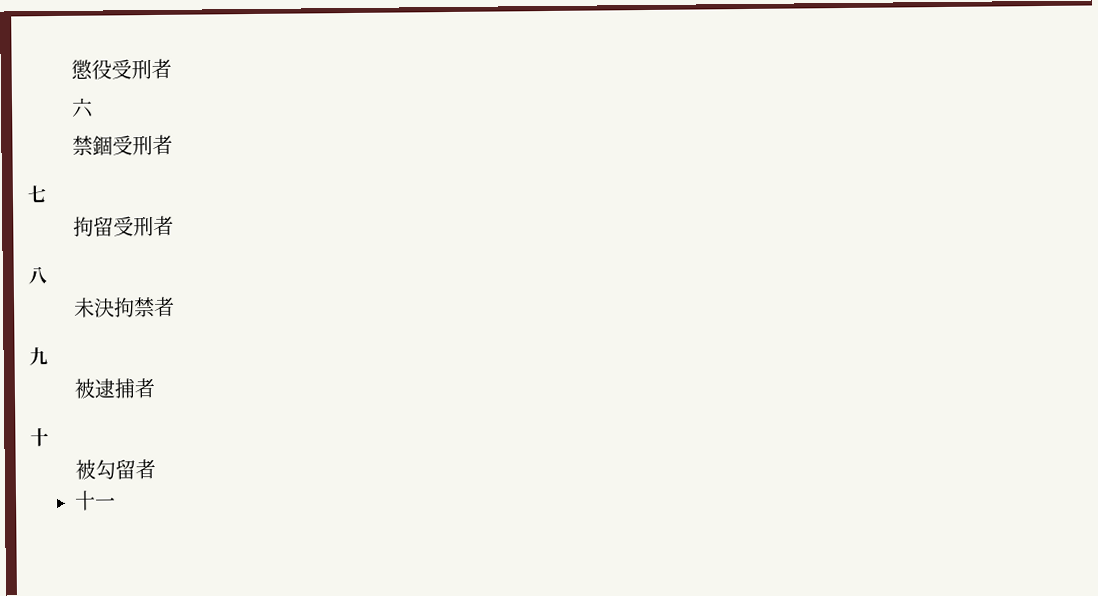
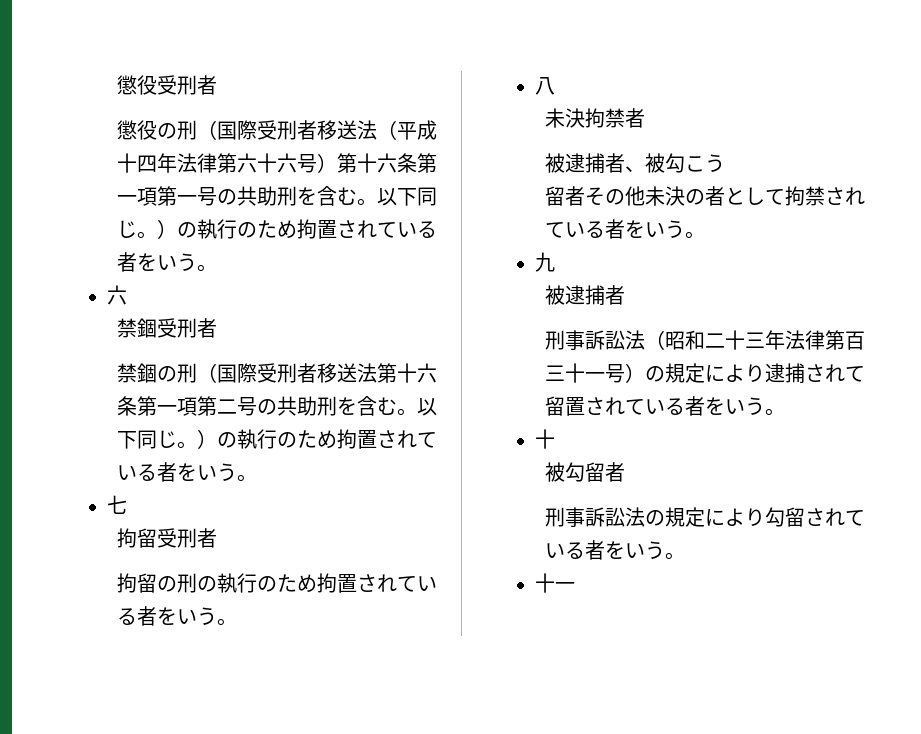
[70,97,94,118] [71,134,173,156] [27,185,47,203] [72,215,174,237] [28,266,47,285] [72,296,175,318] [29,347,48,366] [73,377,155,399] [30,428,49,447] [74,458,156,480] 六 // 禁錮受刑者 // 七 // 拘留受刑者 // 八 // 未決拘禁者 // 九 // 被逮捕者 // 十 // 被勾留者 -> [117,120,438,140] [117,153,438,173] [117,186,438,206] [117,219,438,239] [117,252,218,272] [107,285,128,305] [117,318,218,338] [117,363,438,383] [117,396,438,416] [117,429,438,449] [117,462,258,482] [107,495,128,514] [117,528,218,548] [117,573,438,593] [117,606,238,626] [535,77,556,95] [545,108,646,128] [545,153,726,174] [545,186,866,206] [545,219,706,239] [535,252,556,272] [545,285,626,306] [545,330,866,350] [545,363,866,384] [545,396,786,416] [535,429,556,449] [545,462,626,482] [545,507,866,527] [545,540,686,560] 懲役の刑（国際受刑者移送法（平成十四年法律第六十六号）第十六条第一項第一号の共助刑を含む。以下同じ。）の執行のため拘置されている者をいう。 // 六 // 禁錮受刑者 // 禁錮の刑（国際受刑者移送法第十六条第一項第二号の共助刑を含む。以下同じ。）の執行のため拘置されている者をいう。 // 七 // 拘留受刑者 // 拘留の刑の執行のため拘置されている者をいう。 // 八 // 未決拘禁者 // 被逮捕者、被勾こう // 留者その他未決の者として拘禁されている者をいう。 // 九 // 被逮捕者 // 刑事訴訟法（昭和二十三年法律第百三十一号）の規定により逮捕されて留置されている者をいう。 // 十 // 被勾留者 // 刑事訴訟法の規定により勾留されている者をいう。

